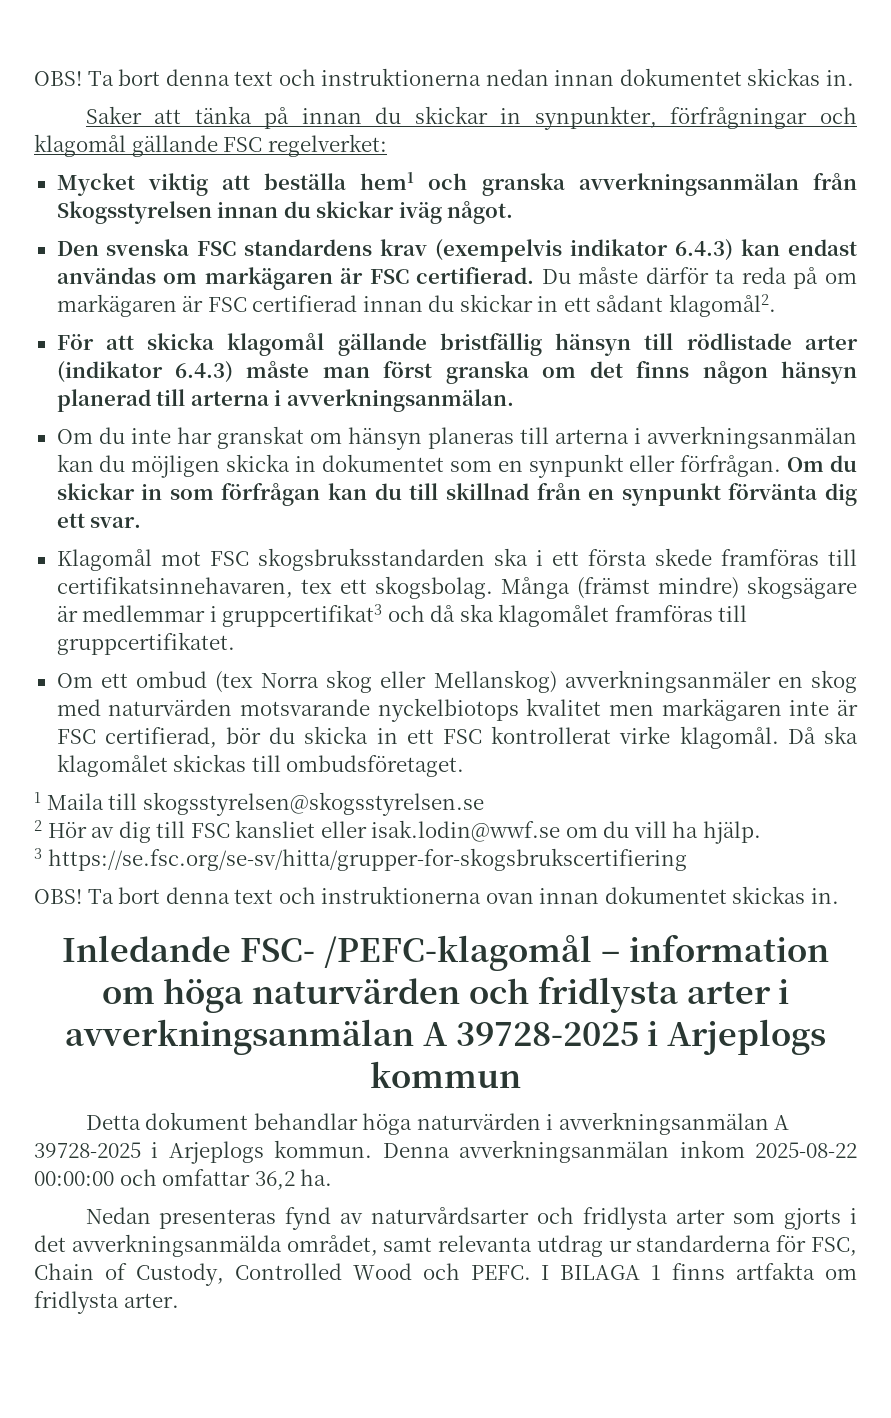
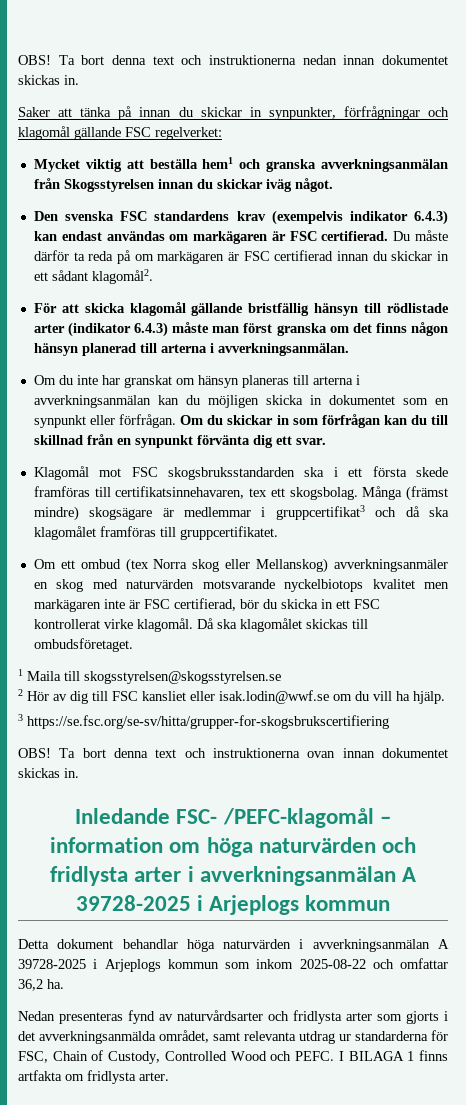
[274,1140,670,1163] kommun. Denna avverkningsanmälan -> [167,959,250,969] kommun som
[34,1171,114,1186] 00:00:00 -> (366, 964) none

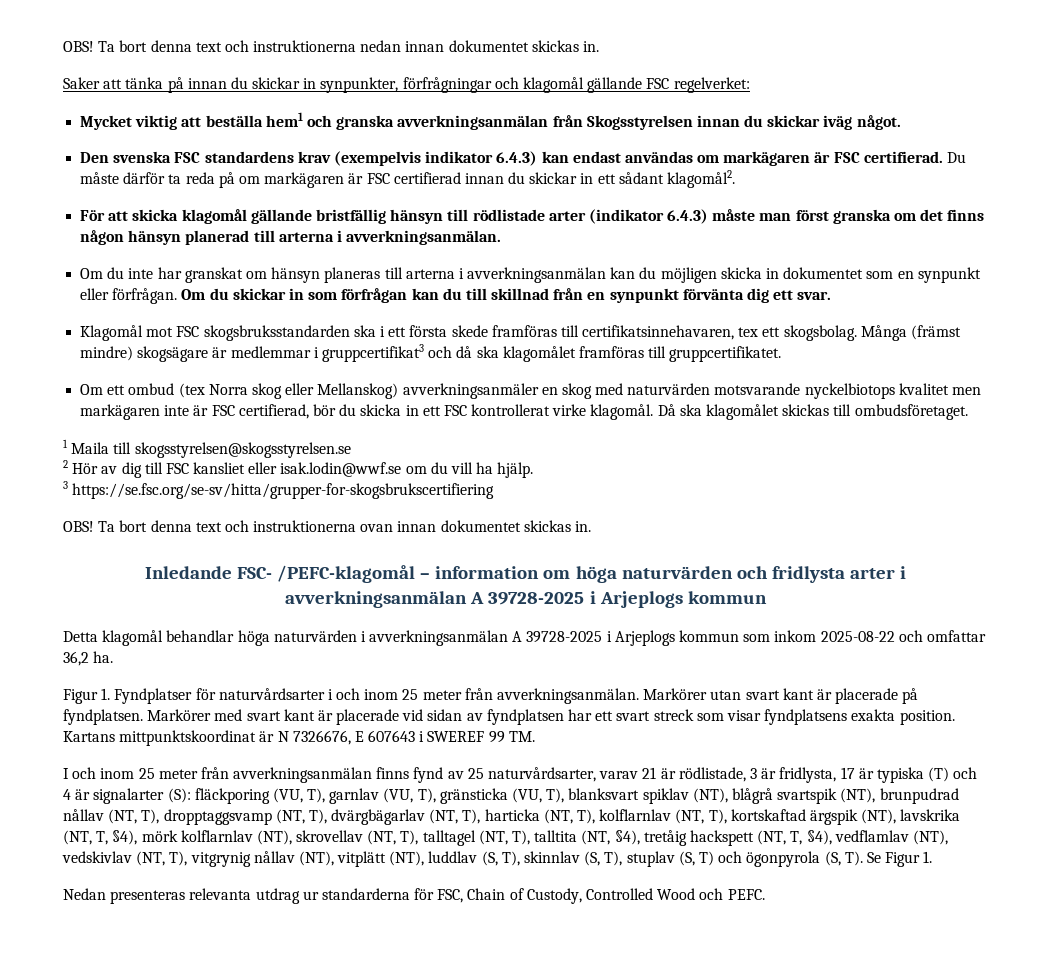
[57,939,114,949] dokument -> [102,630,164,646] klagomål
[18,1010,448,1024] [18,1030,240,1044] Nedan presenteras fynd av naturvårdsarter och fridlysta arter som gjorts i det avverkningsanmälda området, samt -> [63,688,919,704] [63,709,955,725] [63,730,535,746] [63,767,978,783] [63,788,959,804] [63,809,961,825] [63,830,948,846] [62,851,933,867] [63,888,186,904] Figur 1. Fyndplatser för naturvårdsarter i och inom 25 meter från avverkningsanmälan. Markörer utan svart kant är placerade på fyndplatsen. Markörer med svart kant är placerade vid sidan av fyndplatsen har ett svart streck som visar fyndplatsens exakta position. Kartans mittpunktskoordinat är N 7326676, E 607643 i SWEREF 99 TM. // I och inom 25 meter från avverkningsanmälan finns fynd av 25 naturvårdsarter, varav 21 är rödlistade, 3 är fridlysta, 17 är typiska (T) och 4 är signalarter (S): fläckporing (VU, T), garnlav (VU, T), gränsticka (VU, T), blanksvart spiklav (NT), blågrå svartspik (NT), brunpudrad nållav (NT, T), dropptaggsvamp (NT, T), dvärgbägarlav (NT, T), harticka (NT, T), kolflarnlav (NT, T), kortskaftad ärgspik (NT), lavskrika (NT, T, §4), mörk kolflarnlav (NT), skrovellav (NT, T), talltagel (NT, T), talltita (NT, §4), tretåig hackspett (NT, T, §4), vedflamlav (NT), vedskivlav (NT, T), vitgrynig nållav (NT), vitplätt (NT), luddlav (S, T), skinnlav (S, T), stuplav (S, T) och ögonpyrola (S, T). Se Figur 1. // Nedan presenteras
[338,1050,449,1061] [18,1070,169,1084] I BILAGA 1 finns artfakta om fridlysta arter. -> (765, 894) none

